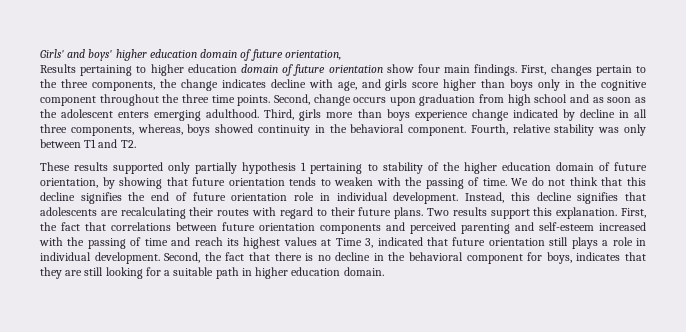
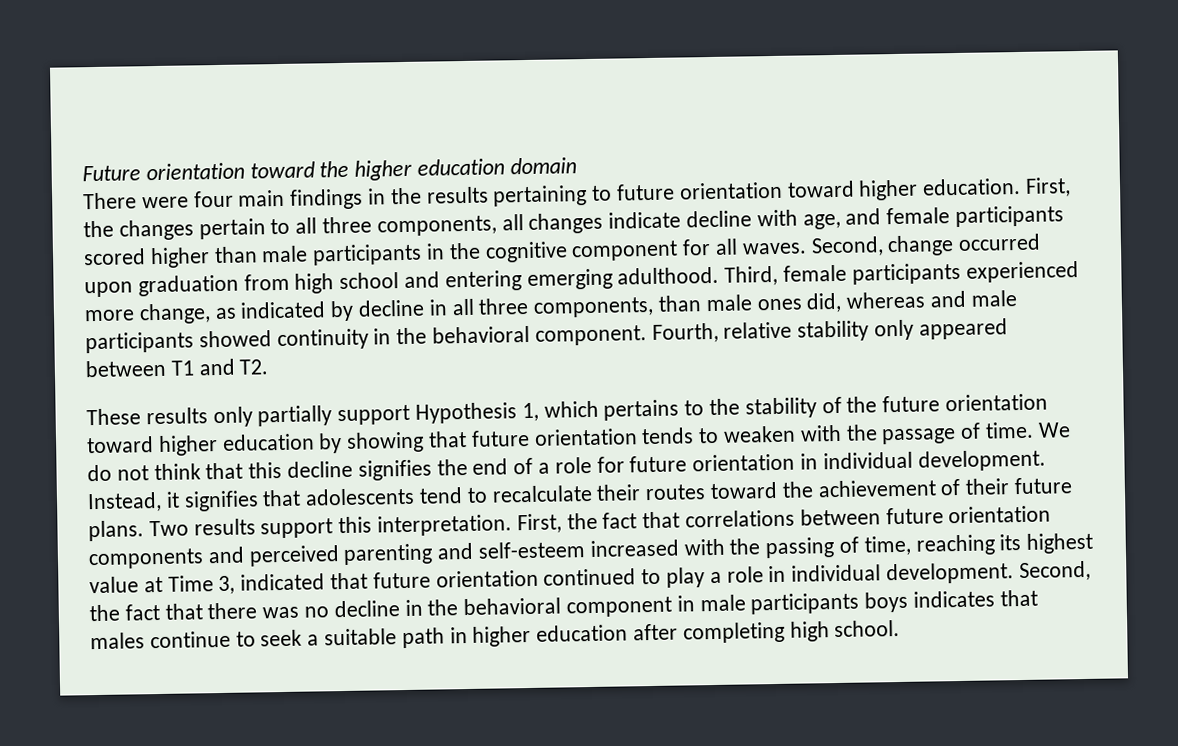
[40,49,341,61] [40,64,547,76] Girls' and boys' higher education domain of future orientation, // Results pertaining to higher education domain of future orientation show four main findings. First, -> [82,157,577,182] [83,177,1072,210] [83,220,114,238] Future orientation toward the higher education domain // There were four main findings in the results pertaining to future orientation toward higher education. First, the
[40,79,266,91] the three components, the change indicates -> [295,211,682,237] all three components, all changes indicate
[385,79,648,91] [40,94,271,106] girls score higher than boys only in the cognitive component throughout the three time points. -> [886,205,1065,228] [83,238,807,269] female participants scored higher than male participants in the cognitive component for all waves.
[353,97,387,103] occurs -> [958,233,1042,251] occurred
[592,97,646,103] [40,109,509,121] as soon as the adolescent enters emerging adulthood. Third, girls more than boys experience change -> [444,261,1079,292] [84,303,237,325] entering emerging adulthood. Third, female participants experienced more change, as
[137,124,211,136] whereas, boys -> [658,290,1017,313] [85,331,194,354] than male ones did, whereas and male participants
[598,124,646,136] was only -> [874,318,1008,341] only appeared
[113,162,164,174] supported -> (208, 416) none
[242,162,647,174] [40,178,98,188] hypothesis 1 pertaining to stability of the higher education domain of future orientation, -> [337,393,1049,426] [86,433,315,457] support Hypothesis 1, which pertains to the stability of the future orientation toward higher education
[425,178,464,189] passing -> [881,428,957,445] passage
[192,192,315,201] future orientation role -> [538,453,796,474] a role for future orientation
[510,192,572,201] this decline -> [165,491,180,508] it
[100,207,327,219] are recalculating their routes with regard to -> [419,478,962,504] tend to recalculate their routes toward the achievement of
[556,207,618,219] explanation. -> [377,514,513,537] interpretation.
[144,237,223,246] time and reach -> [863,534,995,556] time, reaching
[283,237,317,246] values -> [89,576,139,594] value
[549,237,598,249] still plays -> [543,567,706,588] continued to play
[305,253,314,261] is -> [262,606,300,619] was
[527,252,646,264] [40,267,161,279] for boys, indicates that they are still looking for -> [676,589,1038,615] [90,629,303,650] in male participants boys indicates that males continue to seek
[343,267,384,276] domain. -> [633,619,901,644] after completing high school.

